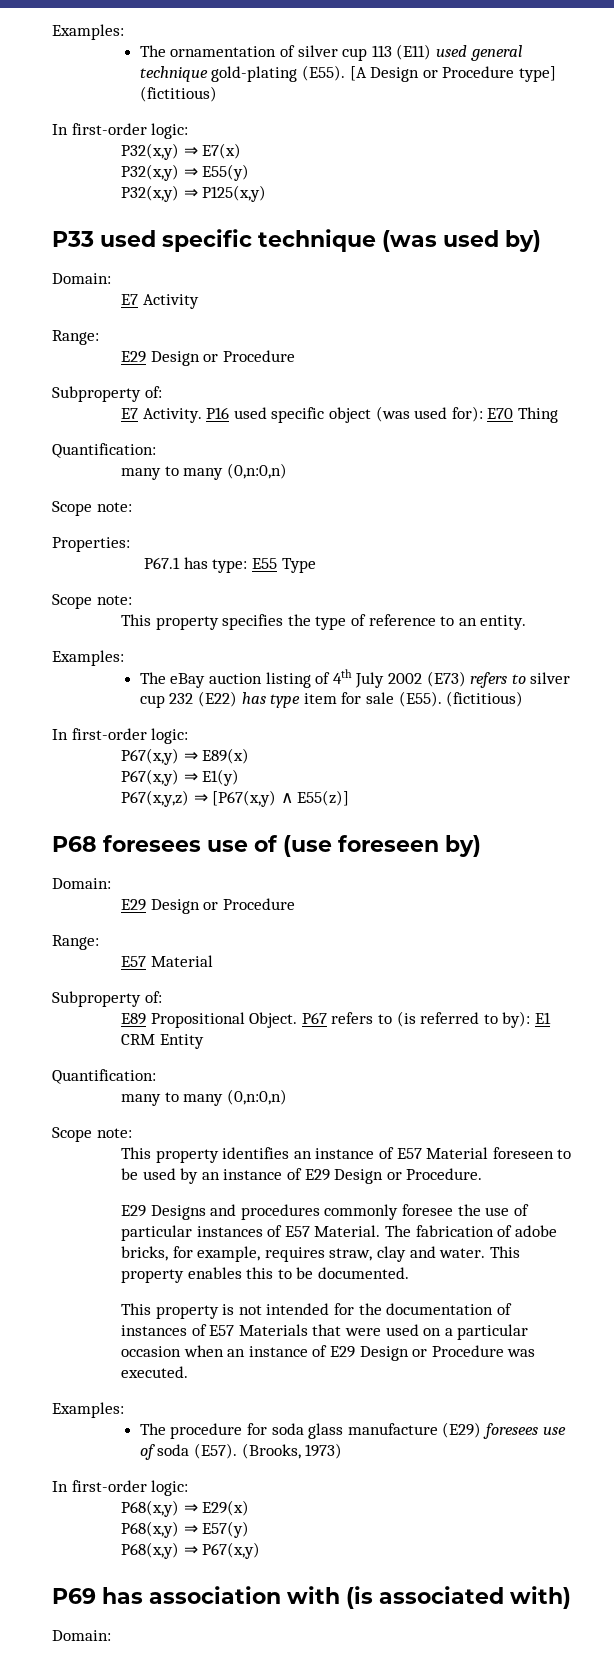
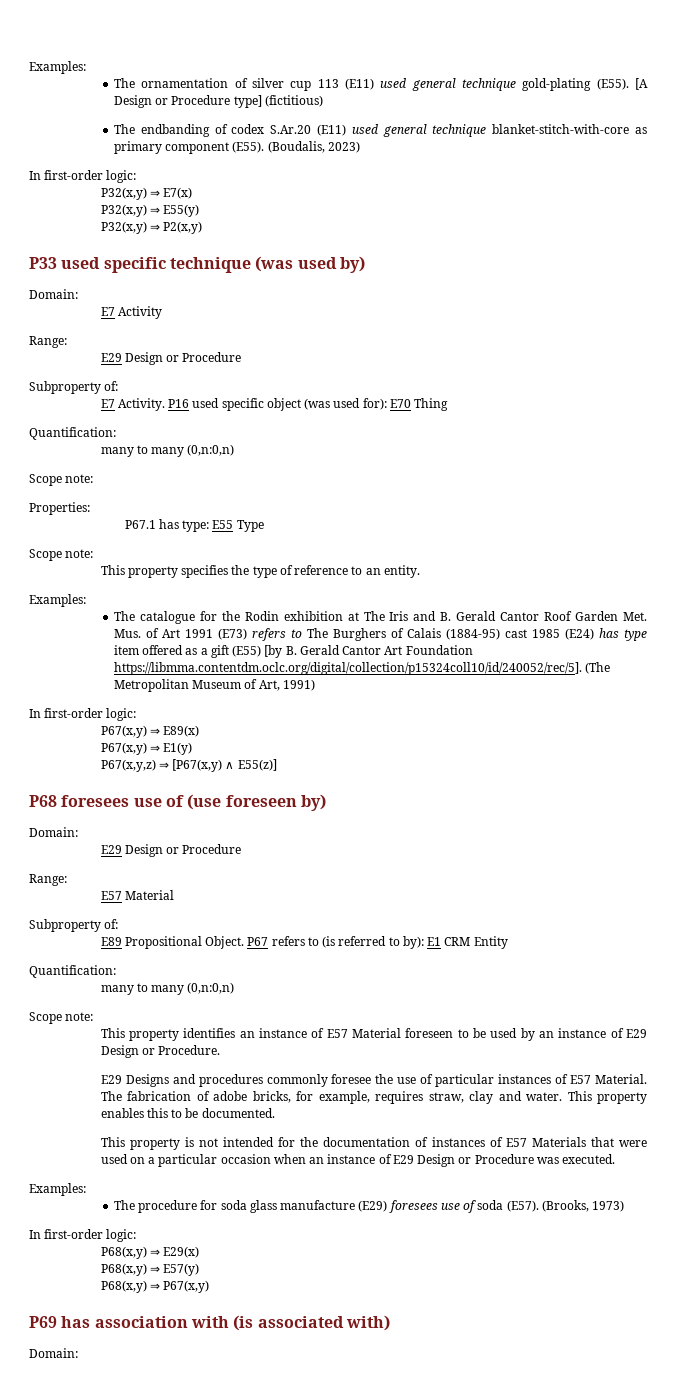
(217, 94) none -> [113,124,647,137] [113,141,360,154] // The endbanding of codex S.Ar.20 (E11) used general technique blanket-stitch-with-core as primary component (E55). (Boudalis, 2023)
[202,185,267,202] P125(x,y) -> [163,221,203,234] P2(x,y)
[170,669,571,688] [139,691,524,708] eBay auction listing of 4th July 2002 (E73) refers to silver cup 232 (E22) has type item for sale (E55). (fictitious) -> [139,611,647,624] [113,628,647,641] [113,645,473,658] [113,662,611,675] [113,679,315,692] catalogue for the Rodin exhibition at The Iris and B. Gerald Cantor Roof Garden Met. Mus. of Art 1991 (E73) refers to The Burghers of Calais (1884-95) cast 1985 (E24) has type item offered as a gift (E55) [by B. Gerald Cantor Art Foundation https://libmma.contentdm.oclc.org/digital/collection/p15324coll10/id/240052/rec/5]. (The Metropolitan Museum of Art, 1991)

